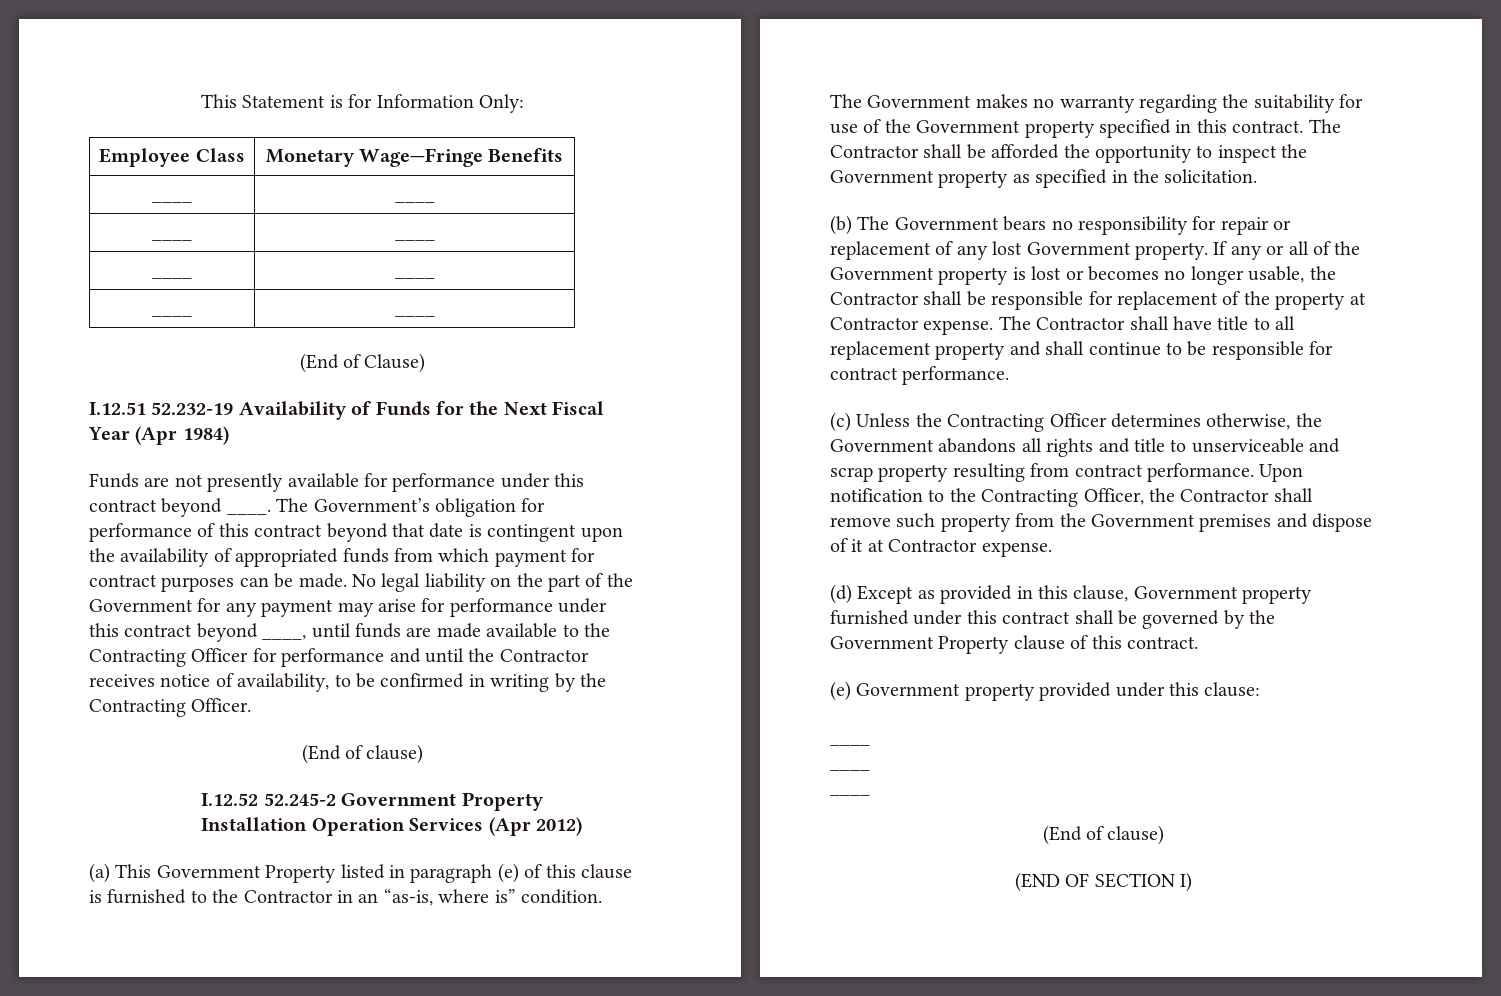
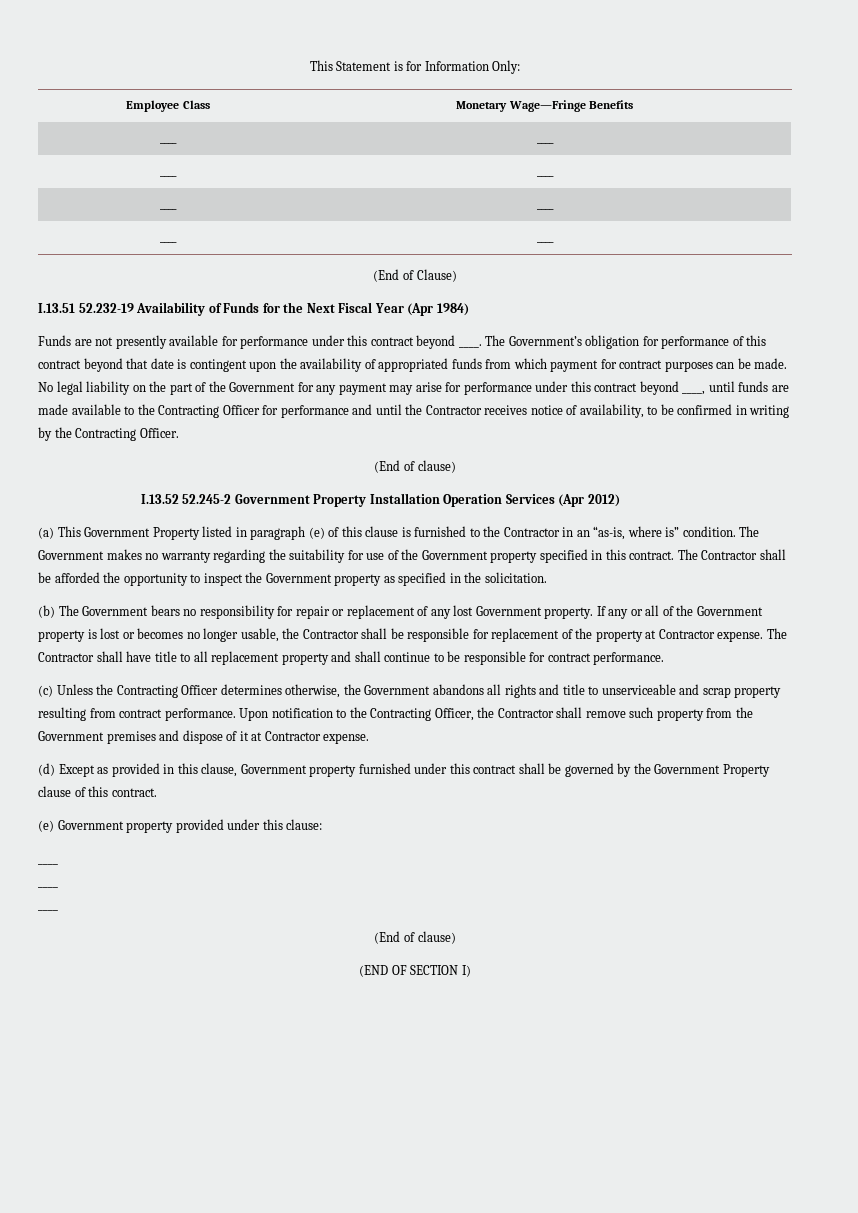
[89,402,146,415] I.12.51 -> [38,303,75,313] I.13.51
[201,793,259,806] I.12.52 -> [140,494,179,504] I.13.52

